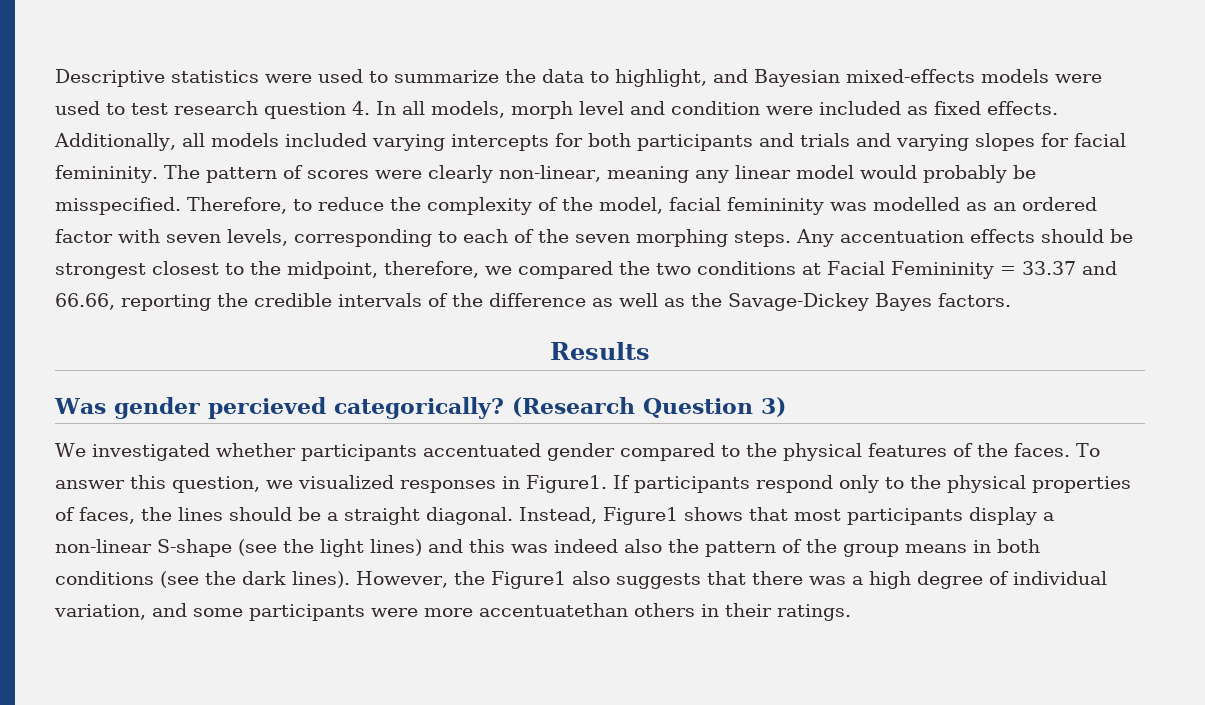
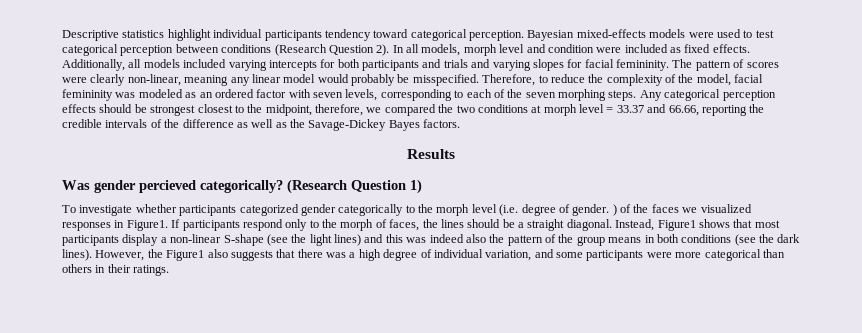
[265,69,748,87] were used to summarize the data to highlight, and -> [167,29,524,41] highlight individual participants tendency toward categorical perception.
[174,101,370,119] research question 4. -> [62,44,390,56] categorical perception between conditions (Research Question 2).
[873,197,960,211] modelled -> [138,89,183,98] modeled
[840,230,964,243] accentuation -> [664,89,776,101] categorical perception
[827,261,994,279] Facial Femininity -> [543,104,604,116] morph level
[760,397,786,417] [55,443,1100,461] [55,475,260,493] 3) // We investigated whether participants accentuated gender compared to the physical features of the faces. To answer this question, -> [410,179,422,194] [62,204,679,216] 1) // To investigate whether participants categorized gender categorically to the morph level (i.e. degree of gender. ) of the faces
[947,475,1131,493] physical properties -> [340,219,374,231] morph
[479,603,628,617] accentuatethan -> [704,249,785,261] categorical than

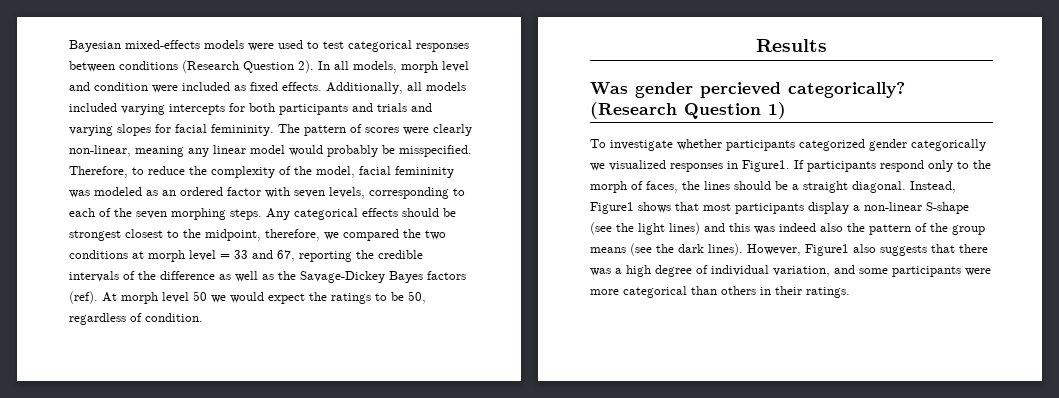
[62,29,524,41] Descriptive statistics highlight individual participants tendency toward categorical perception. -> (69, 46) none
[120,45,174,56] perception -> [416,43,469,52] responses
[722,90,776,101] perception -> (358, 214) none
[616,104,699,116] 33.37 and 66.66, -> [234,250,295,262] 33 and 67,
[423,119,461,128] factors. -> [427,271,466,280] [69,291,426,304] [69,313,203,325] factors (ref). At morph level 50 we would expect the ratings to be 50, regardless of condition.
[405,204,679,216] to the morph level (i.e. degree of gender. ) of the faces -> (986, 145) none
[644,234,732,243] in both conditions -> (626, 250) none
[147,249,163,258] the -> (801, 250) none

